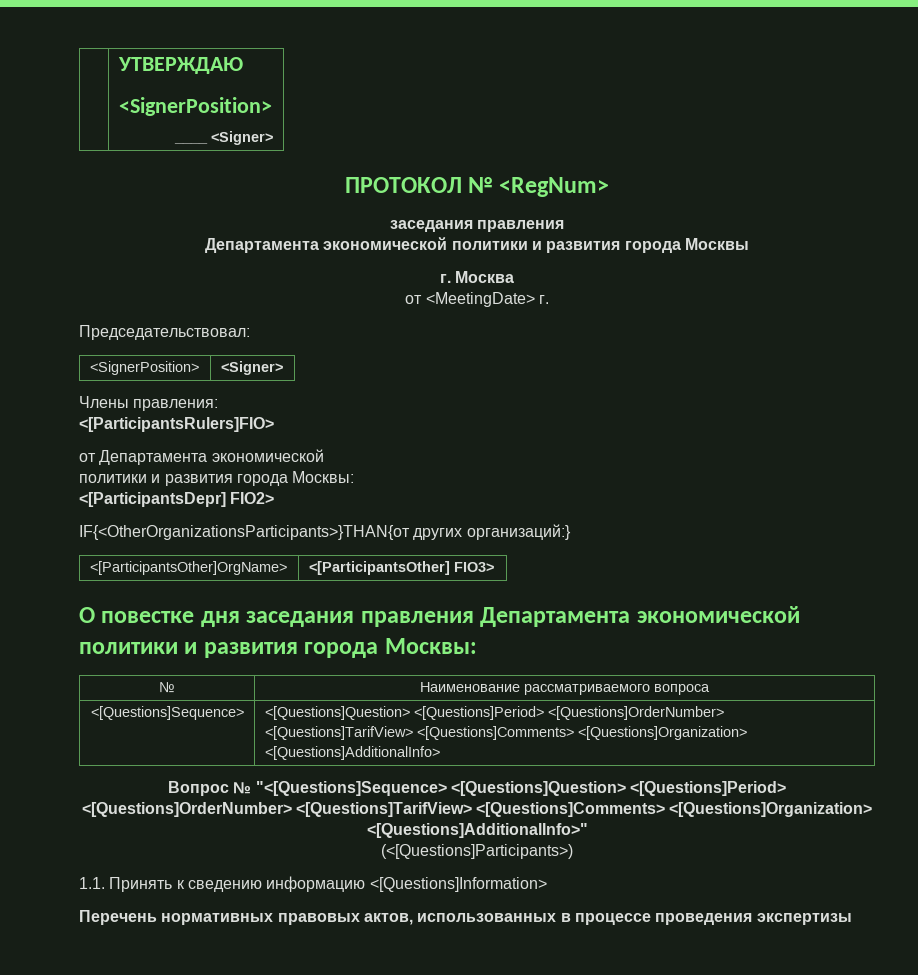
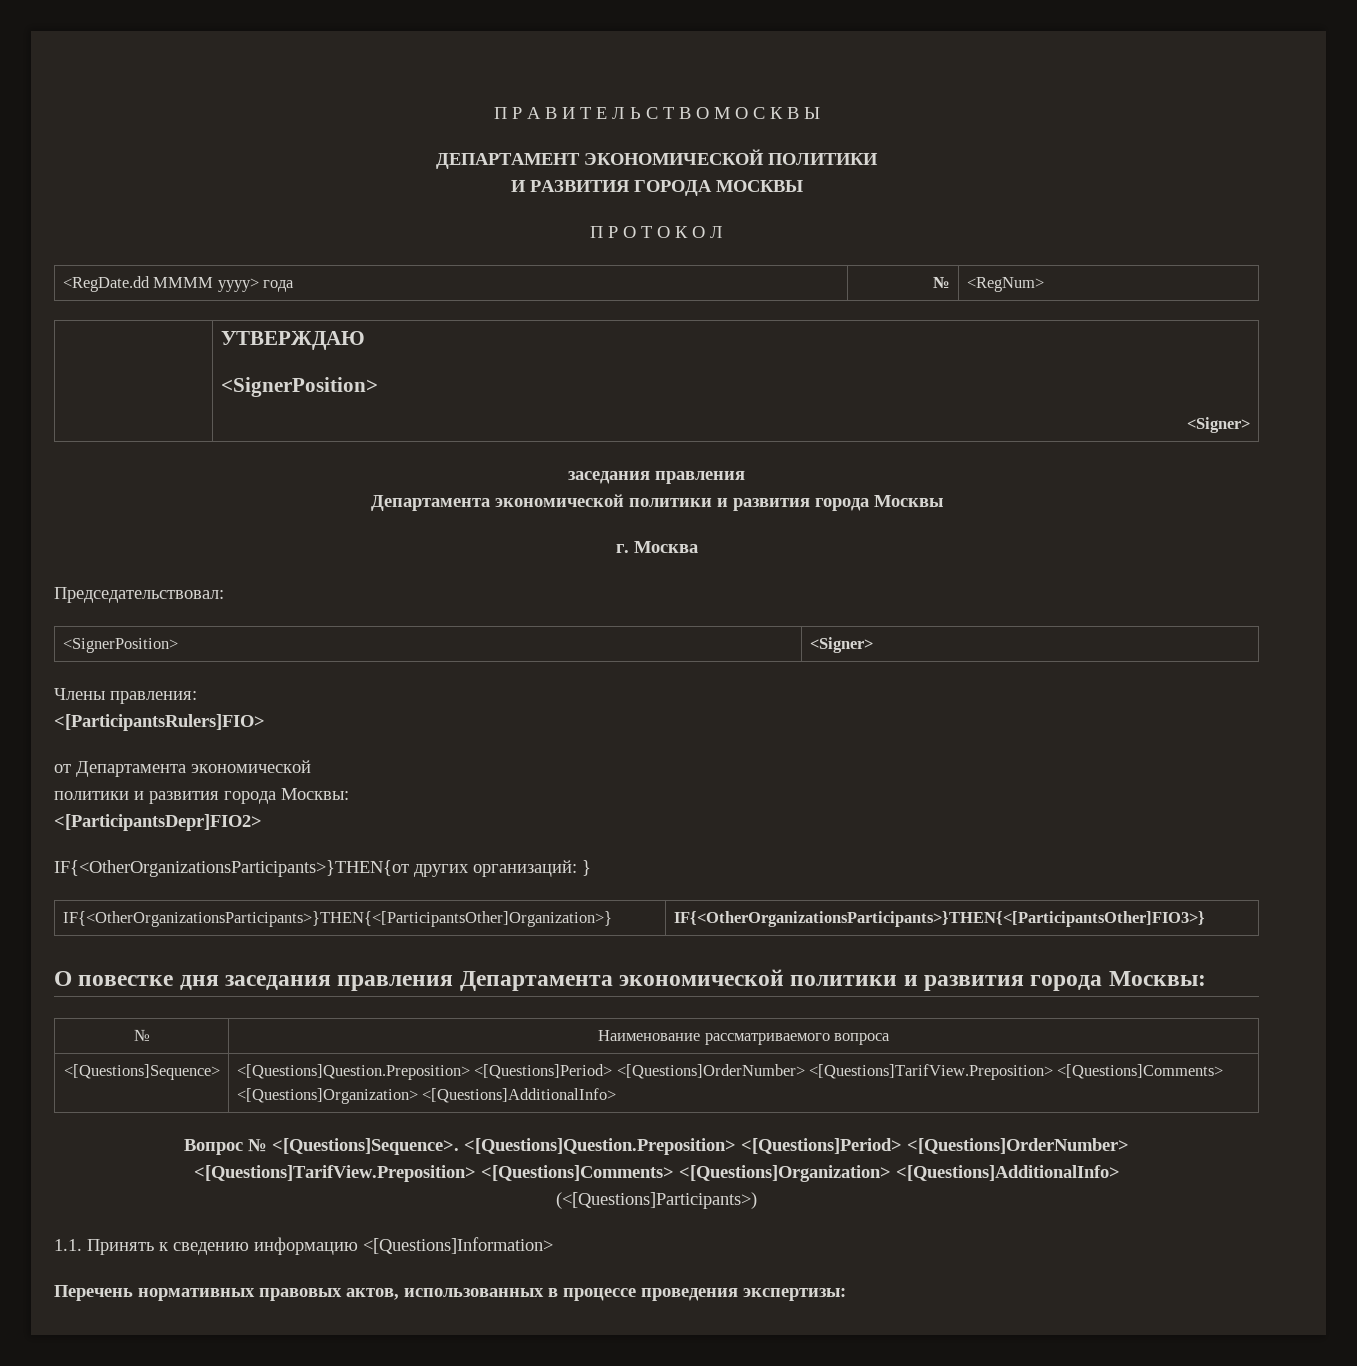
(117, 65) none -> [493,107,820,119] [436,149,878,169] [510,180,803,196] [590,226,723,238] [62,276,295,292] [933,276,951,288] [966,277,1044,292] П Р А В И Т Е Л Ь С Т В О М О С К В Ы // ДЕПАРТАМЕНТ ЭКОНОМИЧЕСКОЙ ПОЛИТИКИ // И РАЗВИТИЯ ГОРОДА МОСКВЫ // П Р О Т О К О Л // <RegDate.dd MMMM yyyy> года | № | <RegNum> //
[174,131,274,145] [344,177,610,197] ____ <Signer> // ПРОТОКОЛ № <RegNum> -> [1187,417,1251,433] <Signer>
[405,292,549,307] // от <MeetingDate> г. -> (698, 547) none
[79,492,275,507] [79,524,571,540] [89,561,287,575] [308,561,494,575] <[ParticipantsDepr] FIO2> // IF{<OtherOrganizationsParticipants>}THAN{от других организаций:} // <[ParticipantsOther]OrgName> | <[ParticipantsOther] FIO3> -> [54,814,262,831] [54,860,591,877] [62,911,612,927] [673,911,1205,927] <[ParticipantsDepr]FIO2> // IF{<OtherOrganizationsParticipants>}THEN{от других организаций: } // IF{<OtherOrganizationsParticipants>}THEN{<[ParticipantsOther]Organization>} | IF{<OtherOrganizationsParticipants>}THEN{<[ParticipantsOther]FIO3>}
[264,706,724,720] [264,726,413,740] <[Questions]Question> <[Questions]Period> <[Questions]OrderNumber> <[Questions]TarifView> -> [236,1064,1054,1080] <[Questions]Question.Preposition> <[Questions]Period> <[Questions]OrderNumber> <[Questions]TarifView.Preposition>
[255,781,787,796] [81,802,873,817] [366,823,588,838] "<[Questions]Sequence> <[Questions]Question> <[Questions]Period> <[Questions]OrderNumber> <[Questions]TarifView> <[Questions]Comments> <[Questions]Organization> <[Questions]AdditionalInfo>" -> [272,1138,1129,1155] [193,1165,1120,1182] <[Questions]Sequence>. <[Questions]Question.Preposition> <[Questions]Period> <[Questions]OrderNumber> <[Questions]TarifView.Preposition> <[Questions]Comments> <[Questions]Organization> <[Questions]AdditionalInfo>
[756,913,852,925] экспертизы -> [743,1288,846,1301] экспертизы:

